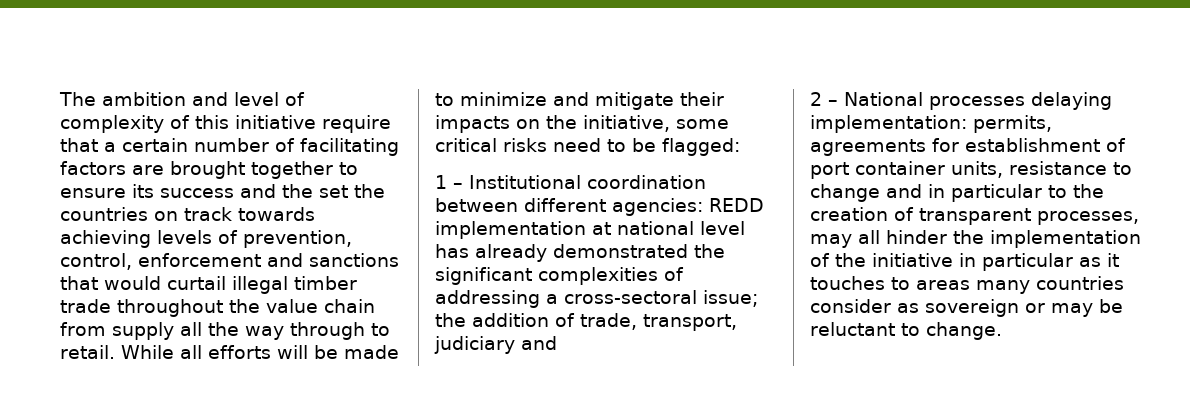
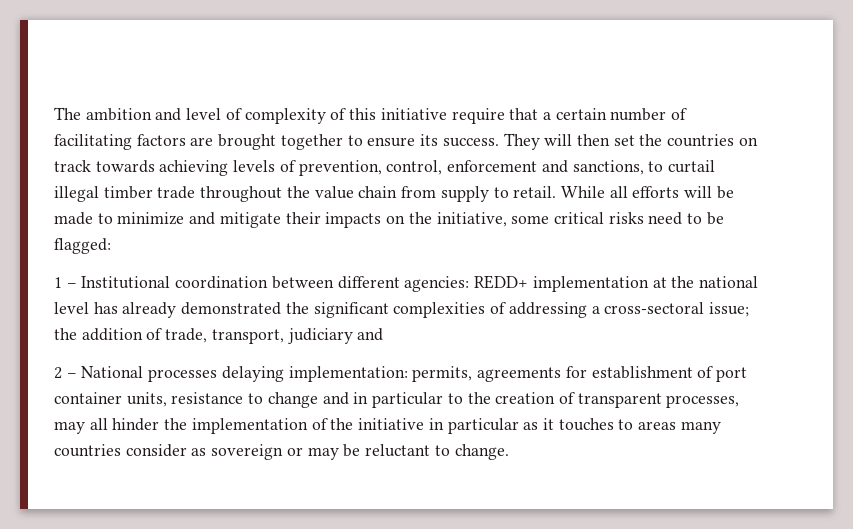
[160,184,313,198] success and the -> [442,133,610,150] success. They will then
[309,253,399,267] [60,276,161,290] sanctions that would -> [572,160,664,175] sanctions, to
[180,322,365,340] all the way through -> (489, 194) none
[709,198,764,212] REDD -> [474,275,529,289] REDD+
(611, 228) none -> [671,276,695,288] the

